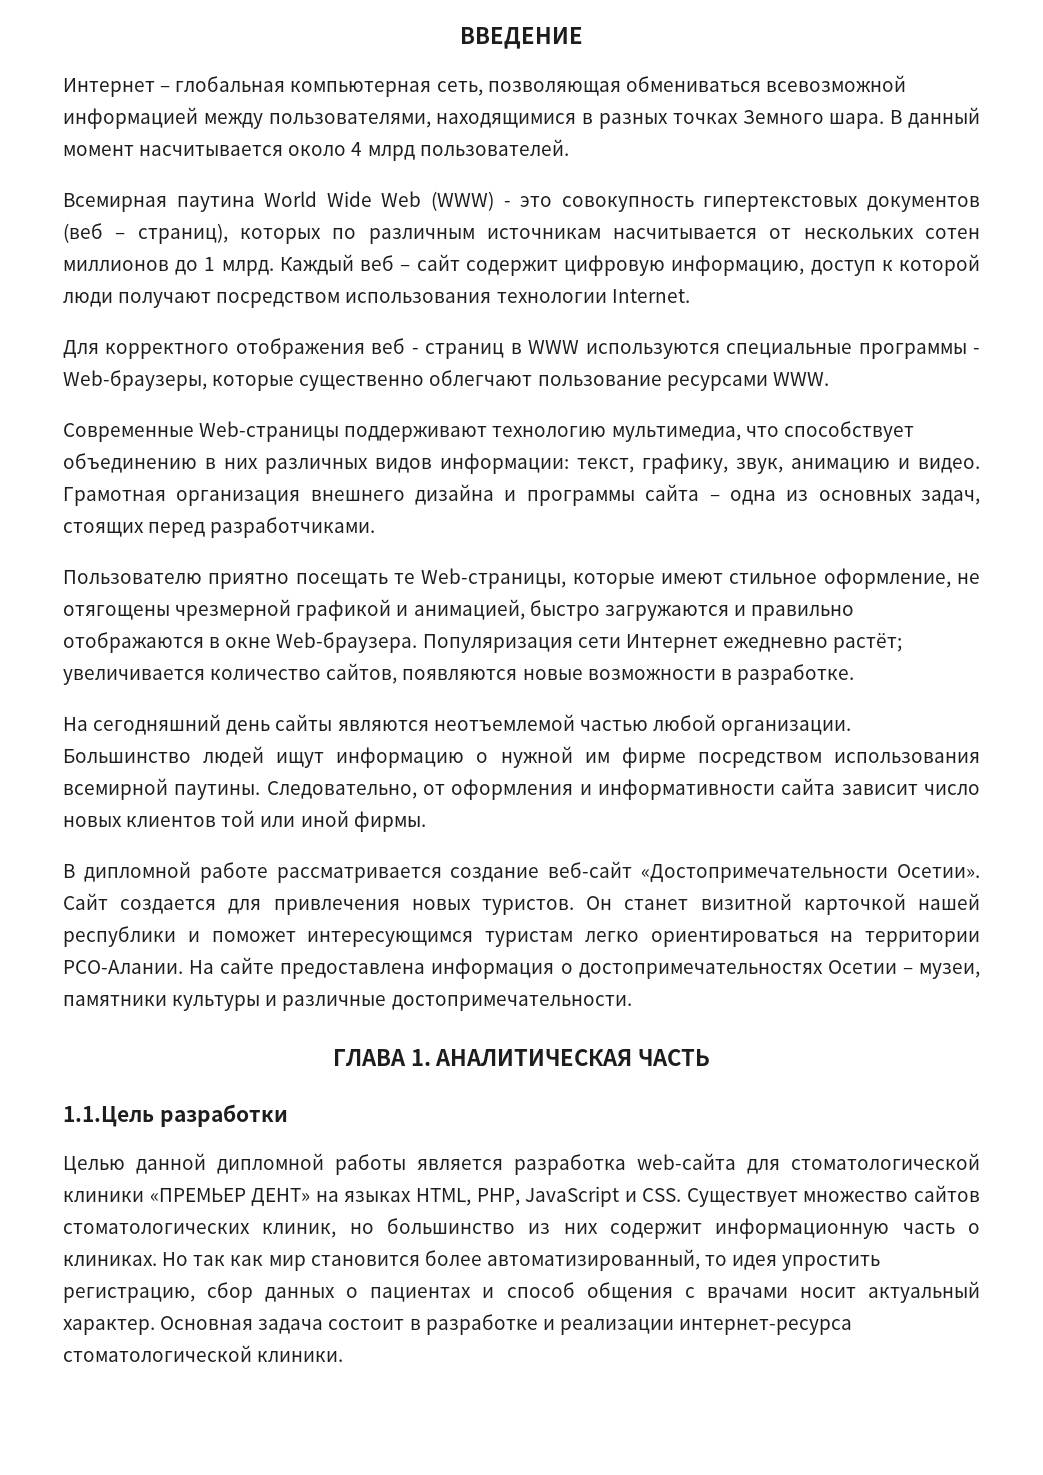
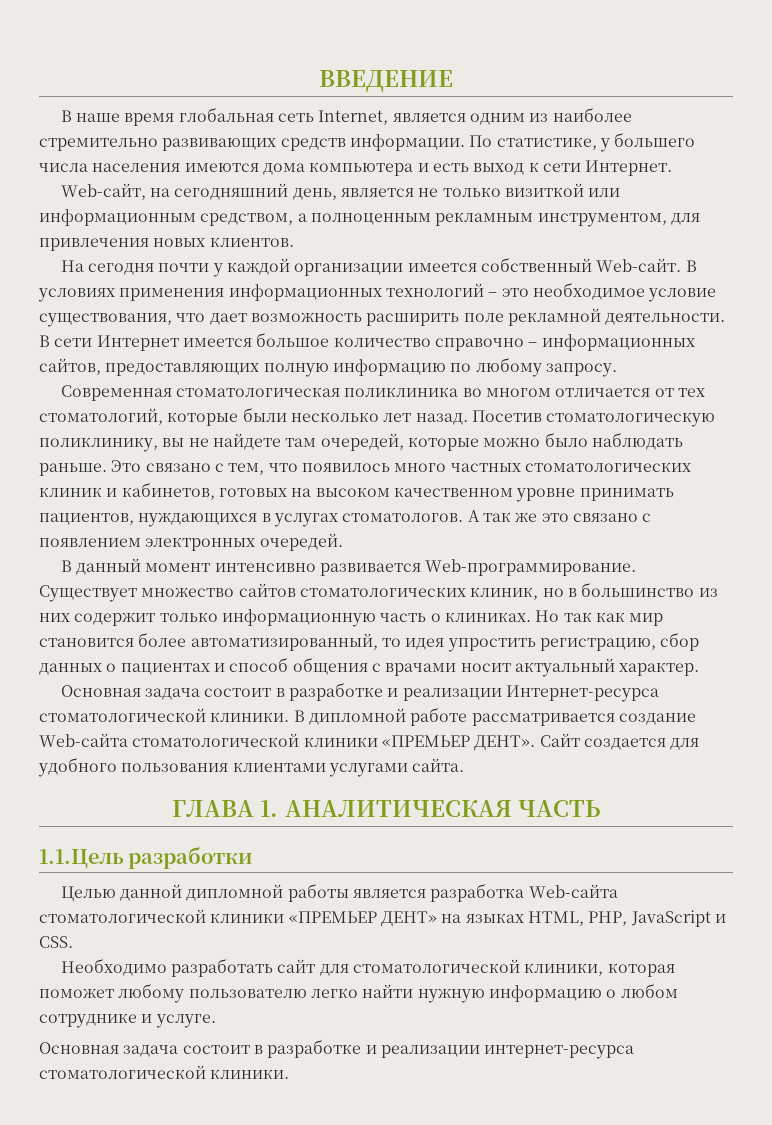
[63,75,906,97] [63,107,980,129] [63,139,569,161] [63,191,981,212] [63,223,980,244] [63,254,981,276] [63,289,690,308] [63,338,981,359] [63,370,829,391] [63,421,914,442] [63,453,980,474] [63,484,981,506] [63,517,376,538] [63,568,981,589] [63,599,855,621] [63,632,903,653] [63,663,854,685] [63,714,852,736] [63,746,980,768] [63,778,981,800] [63,810,426,832] [63,861,981,883] [63,893,981,915] [63,926,980,947] [63,957,980,979] [63,995,632,1011] [332,1049,711,1066] [63,1104,288,1127] [63,1153,980,1175] [63,1186,682,1207] Интернет – глобальная компьютерная сеть, позволяющая обмениваться всевозможной информацией между пользователями, находящимися в разных точках Земного шара. В данный момент насчитывается около 4 млрд пользователей. // Всемирная паутина World Wide Web (WWW) - это совокупность гипертекстовых документов (веб – страниц), которых по различным источникам насчитывается от нескольких сотен миллионов до 1 млрд. Каждый веб – сайт содержит цифровую информацию, доступ к которой люди получают посредством использования технологии Internet. // Для корректного отображения веб - страниц в WWW используются специальные программы - Web-браузеры, которые существенно облегчают пользование ресурсами WWW. // Современные Web-страницы поддерживают технологию мультимедиа, что способствует объединению в них различных видов информации: текст, графику, звук, анимацию и видео. Грамотная организация внешнего дизайна и программы сайта – одна из основных задач, стоящих перед разработчиками. // Пользователю приятно посещать те Web-страницы, которые имеют стильное оформление, не отягощены чрезмерной графикой и анимацией, быстро загружаются и правильно отображаются в окне Web-браузера. Популяризация сети Интернет ежедневно растёт; увеличивается количество сайтов, появляются новые возможности в разработке. // На сегодняшний день сайты являются неотъемлемой частью любой организации. Большинство людей ищут информацию о нужной им фирме посредством использования всемирной паутины. Следовательно, от оформления и информативности сайта зависит число новых клиентов той или иной фирмы. // В дипломной работе рассматривается создание веб-сайт «Достопримечательности Осетии». Сайт создается для привлечения новых туристов. Он станет визитной карточкой нашей республики и поможет интересующимся туристам легко ориентироваться на территории РСО-Алании. На сайте предоставлена информация о достопримечательностях Осетии – музеи, памятники культуры и различные достопримечательности. // ГЛАВА 1. АНАЛИТИЧЕСКАЯ ЧАСТЬ // 1.1.Цель разработки // Целью данной дипломной работы является разработка web-сайта для стоматологической клиники «ПРЕМЬЕР ДЕНТ» на языках HTML, PHP, JavaScript и CSS. -> [60,107,632,126] [39,132,696,152] [39,160,673,176] [60,183,621,200] [39,209,700,227] [39,237,294,251] [60,257,697,277] [38,282,717,302] [39,308,726,327] [39,332,695,351] [39,357,617,377] [60,385,705,401] [39,407,716,427] [39,432,683,452] [39,460,691,476] [39,482,674,502] [39,510,652,527] [39,533,343,551] [60,558,637,576] В наше время глобальная сеть Internet, является одним из наиболее стремительно развивающих средств информации. По статистике, у большего числа населения имеются дома компьютера и есть выход к сети Интернет. // Web-сайт, на сегодняшний день, является не только визиткой или информационным средством, а полноценным рекламным инструментом, для привлечения новых клиентов. // На сегодня почти у каждой организации имеется собственный Web-сайт. В условиях применения информационных технологий – это необходимое условие существования, что дает возможность расширить поле рекламной деятельности. В сети Интернет имеется большое количество справочно – информационных сайтов, предоставляющих полную информацию по любому запросу. // Современная стоматологическая поликлиника во многом отличается от тех стоматологий, которые были несколько лет назад. Посетив стоматологическую поликлинику, вы не найдете там очередей, которые можно было наблюдать раньше. Это связано с тем, что появилось много частных стоматологических клиник и кабинетов, готовых на высоком качественном уровне принимать пациентов, нуждающихся в услугах стоматологов. А так же это связано с появлением электронных очередей. // В данный момент интенсивно развивается Web-программирование.
(374, 1228) none -> [567,588,577,597] в
(702, 1231) none -> [159,612,218,622] только
(155, 1327) none -> [60,682,659,702] [39,707,696,726] [39,733,700,751] [38,757,465,777] [172,800,600,817] [39,846,254,869] [60,883,618,902] [39,909,726,927] [39,936,73,948] [60,958,675,977] [39,983,678,1003] [39,1013,216,1028] // Основная задача состоит в разработке и реализации Интернет-ресурса стоматологической клиники. В дипломной работе рассматривается создание Web-сайта стоматологической клиники «ПРЕМЬЕР ДЕНТ». Сайт создается для удобного пользования клиентами услугами сайта. // ГЛАВА 1. АНАЛИТИЧЕСКАЯ ЧАСТЬ // 1.1.Цель разработки // Целью данной дипломной работы является разработка Web-сайта стоматологической клиники «ПРЕМЬЕР ДЕНТ» на языках HTML, PHP, JavaScript и CSS. // Необходимо разработать сайт для стоматологической клиники, которая поможет любому пользователю легко найти нужную информацию о любом сотруднике и услуге. //

